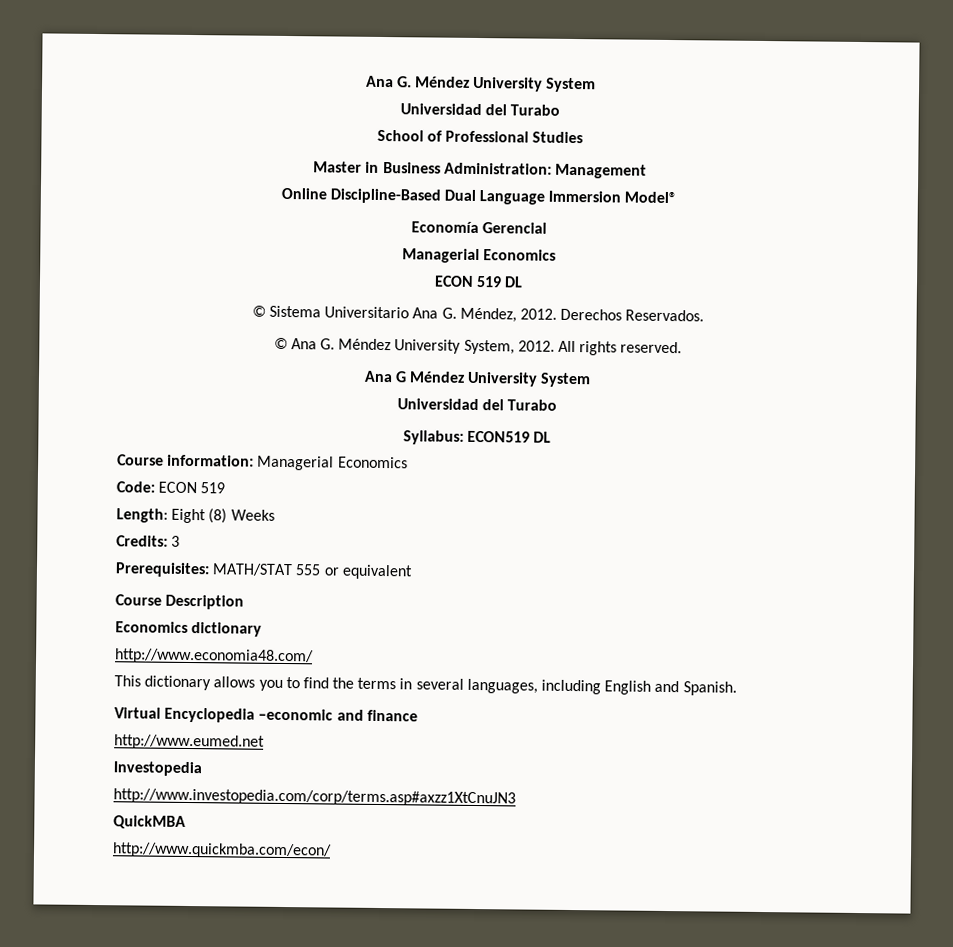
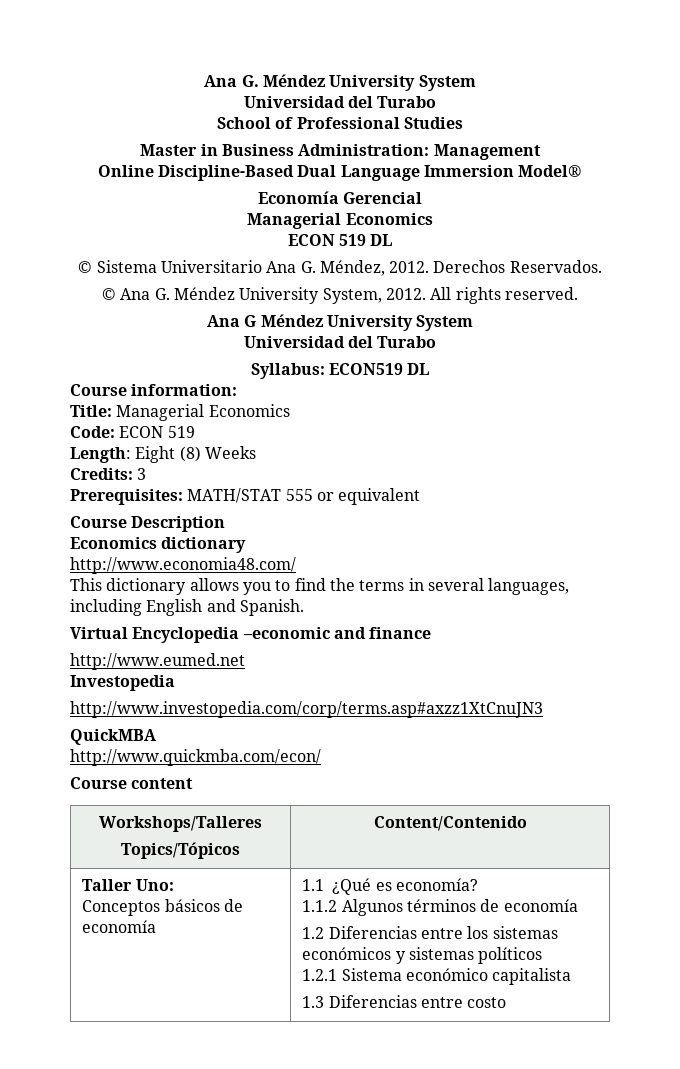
(255, 460) none -> [70,405,112,417] // Title:
(332, 850) none -> [70,777,194,789] [99,816,262,832] [121,842,240,859] [373,816,527,831] [82,879,174,891] [82,899,243,916] [82,920,157,933] [302,878,478,895] [302,899,578,916] [302,926,558,939] [302,947,543,964] [302,968,572,985] [302,995,507,1008] // Course content // Workshops/Talleres // Topics/Tópicos | Content/Contenido // Taller Uno: // Conceptos básicos de economía | 1.1 ¿Qué es economía? // 1.1.2 Algunos términos de economía // 1.2 Diferencias entre los sistemas económicos y sistemas políticos // 1.2.1 Sistema económico capitalista // 1.3 Diferencias entre costo

